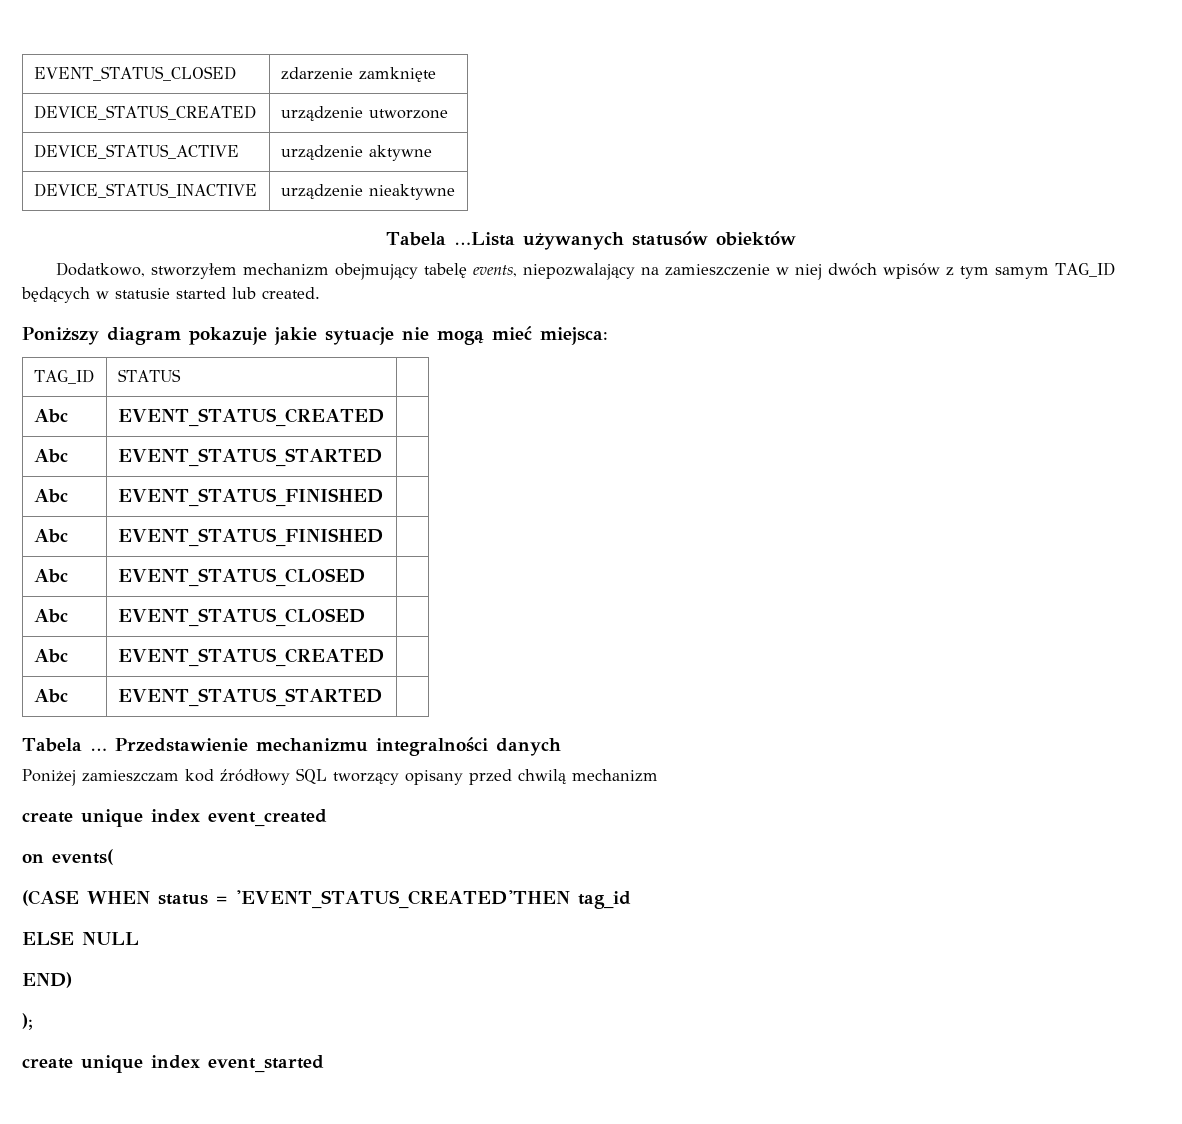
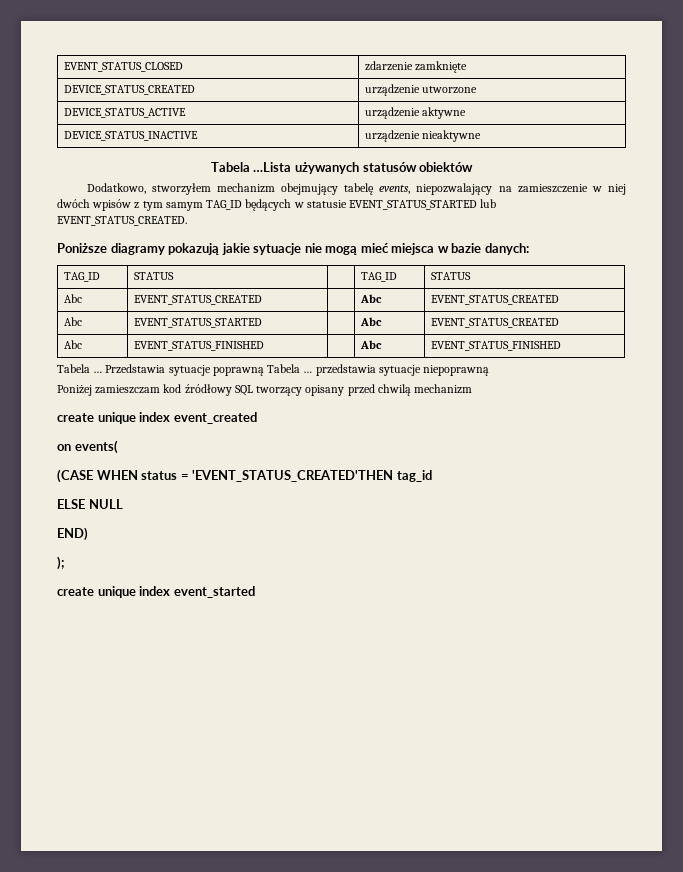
[176,287,320,299] [22,327,267,345] started lub created. // Poniższy diagram pokazuje -> [349,199,497,210] [57,216,187,226] [57,243,220,255] EVENT_STATUS_STARTED lub EVENT_STATUS_CREATED. // Poniższe diagramy pokazują
[540,327,608,345] miejsca: -> [391,243,529,255] miejsca w bazie danych:
[33,409,68,423] [117,408,384,427] [33,449,68,463] [117,448,382,467] [33,489,68,503] [117,488,383,507] [33,529,68,543] [117,528,383,547] [33,569,68,583] [117,568,365,587] [33,609,68,623] [117,608,365,627] [33,649,68,663] [117,648,384,667] [33,689,68,703] [117,688,382,707] [22,737,561,756] // Abc | EVENT_STATUS_CREATED | // Abc | EVENT_STATUS_STARTED | // Abc | EVENT_STATUS_FINISHED | // Abc | EVENT_STATUS_FINISHED | // Abc | EVENT_STATUS_CLOSED | // Abc | EVENT_STATUS_CLOSED | // Abc | EVENT_STATUS_CREATED | // Abc | EVENT_STATUS_STARTED | // Tabela … Przedstawienie mechanizmu integralności danych -> [360,272,397,282] [430,272,471,280] [63,294,82,303] [133,295,262,305] [359,294,382,303] [430,295,559,305] [63,317,82,326] [133,318,262,328] [359,317,382,326] [430,318,559,328] [63,340,82,349] [133,341,264,351] [359,340,382,349] [430,341,561,351] [57,364,490,376] | TAG_ID | STATUS // Abc | EVENT_STATUS_CREATED | | Abc | EVENT_STATUS_CREATED // Abc | EVENT_STATUS_STARTED | | Abc | EVENT_STATUS_CREATED // Abc | EVENT_STATUS_FINISHED | | Abc | EVENT_STATUS_FINISHED // Tabela … Przedstawia sytuacje poprawną Tabela … przedstawia sytuacje niepoprawną

